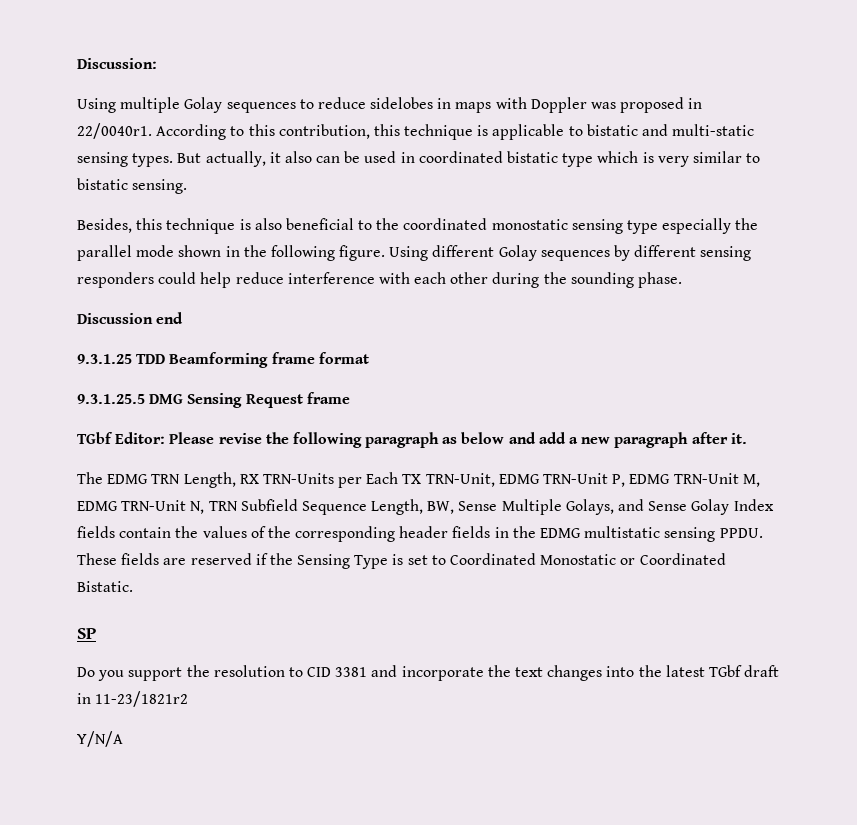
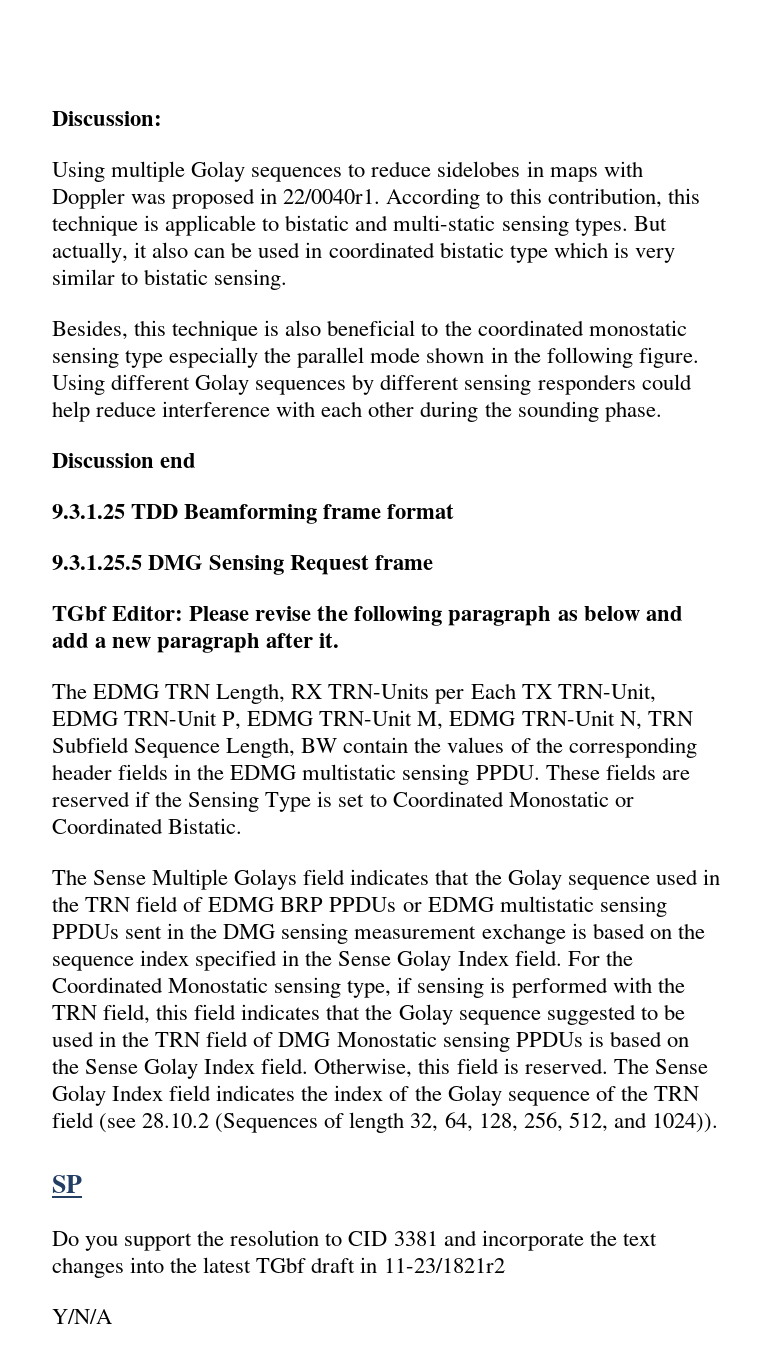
[427,499,774,515] [77,526,115,538] BW, Sense Multiple Golays, and Sense Golay Index fields -> [301,738,338,753] BW
(133, 586) none -> [52,869,720,890] [52,896,667,917] [52,923,705,944] [52,950,633,971] [52,977,685,998] [52,1004,685,1025] [52,1031,689,1052] [52,1058,708,1079] [52,1085,699,1106] [52,1112,718,1133] // The Sense Multiple Golays field indicates that the Golay sequence used in the TRN field of EDMG BRP PPDUs or EDMG multistatic sensing PPDUs sent in the DMG sensing measurement exchange is based on the sequence index specified in the Sense Golay Index field. For the Coordinated Monostatic sensing type, if sensing is performed with the TRN field, this field indicates that the Golay sequence suggested to be used in the TRN field of DMG Monostatic sensing PPDUs is based on the Sense Golay Index field. Otherwise, this field is reserved. The Sense Golay Index field indicates the index of the Golay sequence of the TRN field (see 28.10.2 (Sequences of length 32, 64, 128, 256, 512, and 1024)).

